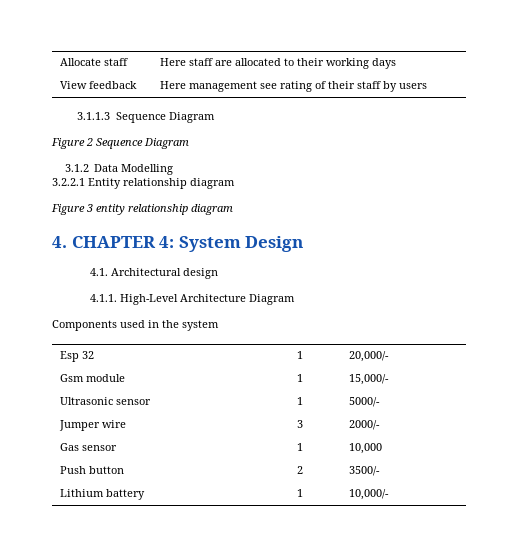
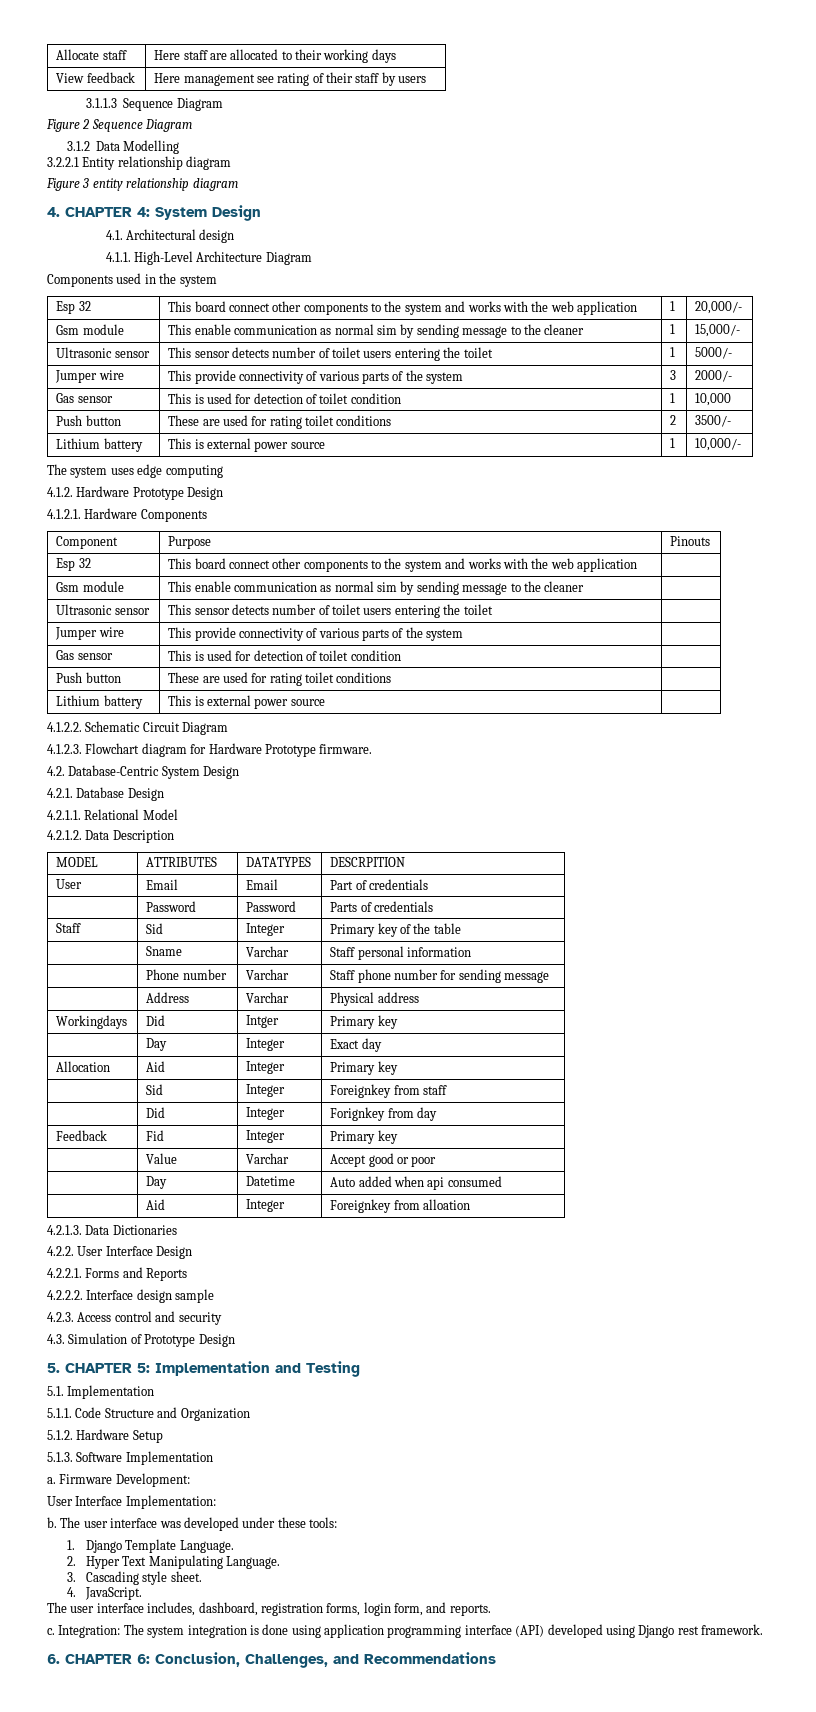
[297,351,304,359] [349,351,390,362] [60,374,126,382] [297,374,304,382] [349,374,390,385] [60,397,152,405] [297,397,304,405] [349,397,381,407] [59,420,127,431] [297,420,304,428] [349,420,381,430] [60,443,118,451] [297,443,304,451] [349,443,383,454] [60,466,125,474] [297,466,304,474] [349,466,381,476] [60,489,146,500] [297,489,304,497] [349,489,390,500] 1 | 20,000/- // Gsm module | 1 | 15,000/- // Ultrasonic sensor | 1 | 5000/- // Jumper wire | 3 | 2000/- // Gas sensor | 1 | 10,000 // Push button | 2 | 3500/- // Lithium battery | 1 | 10,000/- -> [168,301,638,315] [670,301,676,311] [695,301,743,314] [56,324,124,335] [168,324,585,338] [670,324,676,334] [695,324,741,337] [56,347,150,358] [168,347,493,361] [670,347,676,357] [695,347,733,359] [55,370,124,383] [168,370,464,384] [670,370,677,380] [695,370,733,382] [56,393,113,403] [168,393,401,404] [670,393,676,403] [695,393,732,406] [56,415,121,426] [168,415,392,429] [670,415,677,425] [695,415,732,427] [56,438,143,452] [168,438,325,452] [670,438,676,448] [695,438,742,451] [47,464,223,478] [47,486,224,500] [47,508,207,522] [56,536,119,549] [168,536,212,549] [670,536,711,546] [56,558,91,571] [168,558,638,572] [56,581,124,592] [168,581,585,595] [56,604,150,615] [168,604,493,618] [55,627,124,640] [168,627,464,641] [56,650,113,660] [168,650,401,661] [56,672,121,683] [168,672,392,686] [56,695,143,709] [168,695,325,709] [47,721,229,735] [47,743,373,757] [47,765,240,779] [47,787,164,801] [47,809,178,820] [47,830,174,843] [56,857,99,867] [146,857,218,867] [246,857,312,867] [330,857,406,867] [56,879,83,889] [146,879,179,890] [246,879,279,890] [330,879,428,890] [146,901,197,912] [246,901,297,912] [330,901,433,912] [56,923,82,933] [146,923,164,934] [246,923,286,936] [330,923,461,937] [146,946,183,956] [246,946,290,957] [330,946,471,960] [146,969,227,980] [246,969,290,980] [330,969,550,983] [146,992,190,1003] [246,992,290,1003] [330,992,419,1006] [56,1015,128,1029] [146,1015,166,1026] [246,1015,280,1028] [330,1015,398,1029] [146,1038,168,1051] [246,1038,286,1051] [330,1038,382,1052] [56,1061,111,1072] [146,1061,166,1072] [246,1061,286,1074] [330,1061,398,1075] [146,1084,164,1095] [246,1084,286,1097] [330,1084,447,1098] [146,1107,166,1118] [246,1107,286,1120] [330,1107,437,1121] [56,1130,108,1141] [146,1130,165,1141] [246,1130,286,1143] [330,1130,398,1144] [146,1153,178,1164] [246,1153,290,1164] [330,1153,437,1167] [146,1176,168,1189] [246,1176,296,1186] [330,1176,502,1190] [146,1199,166,1210] [246,1199,286,1212] [330,1199,470,1213] [47,1225,177,1235] [47,1246,193,1259] [47,1267,188,1281] [47,1289,215,1303] [47,1311,222,1325] [47,1333,235,1347] [47,1361,360,1377] [47,1385,155,1399] [47,1407,250,1421] [47,1429,163,1443] [47,1451,213,1465] [47,1473,190,1487] [47,1495,216,1509] [47,1517,337,1531] [66,1539,234,1553] [66,1555,281,1569] [66,1571,202,1585] [66,1587,143,1600] [47,1602,491,1616] [47,1624,763,1638] [47,1652,496,1668] This board connect other components to the system and works with the web application | 1 | 20,000/- // Gsm module | This enable communication as normal sim by sending message to the cleaner | 1 | 15,000/- // Ultrasonic sensor | This sensor detects number of toilet users entering the toilet | 1 | 5000/- // Jumper wire | This provide connectivity of various parts of the system | 3 | 2000/- // Gas sensor | This is used for detection of toilet condition | 1 | 10,000 // Push button | These are used for rating toilet conditions | 2 | 3500/- // Lithium battery | This is external power source | 1 | 10,000/- // The system uses edge computing // 4.1.2. Hardware Prototype Design // 4.1.2.1. Hardware Components // Component | Purpose | Pinouts // Esp 32 | This board connect other components to the system and works with the web application | // Gsm module | This enable communication as normal sim by sending message to the cleaner | // Ultrasonic sensor | This sensor detects number of toilet users entering the toilet | // Jumper wire | This provide connectivity of various parts of the system | // Gas sensor | This is used for detection of toilet condition | // Push button | These are used for rating toilet conditions | // Lithium battery | This is external power source | // 4.1.2.2. Schematic Circuit Diagram // 4.1.2.3. Flowchart diagram for Hardware Prototype firmware. // 4.2. Database-Centric System Design // 4.2.1. Database Design // 4.2.1.1. Relational Model // 4.2.1.2. Data Description // MODEL | ATTRIBUTES | DATATYPES | DESCRPITION // User | Email | Email | Part of credentials // | Password | Password | Parts of credentials // Staff | Sid | Integer | Primary key of the table // | Sname | Varchar | Staff personal information // | Phone number | Varchar | Staff phone number for sending message // | Address | Varchar | Physical address // Workingdays | Did | Intger | Primary key // | Day | Integer | Exact day // Allocation | Aid | Integer | Primary key // | Sid | Integer | Foreignkey from staff // | Did | Integer | Forignkey from day // Feedback | Fid | Integer | Primary key // | Value | Varchar | Accept good or poor // | Day | Datetime | Auto added when api consumed // | Aid | Integer | Foreignkey from alloation // 4.2.1.3. Data Dictionaries // 4.2.2. User Interface Design // 4.2.2.1. Forms and Reports // 4.2.2.2. Interface design sample // 4.2.3. Access control and security // 4.3. Simulation of Prototype Design // 5. CHAPTER 5: Implementation and Testing // 5.1. Implementation // 5.1.1. Code Structure and Organization // 5.1.2. Hardware Setup // 5.1.3. Software Implementation // a. Firmware Development: // User Interface Implementation: // b. The user interface was developed under these tools: // 1. Django Template Language. // 2. Hyper Text Manipulating Language. // 3. Cascading style sheet. // 4. JavaScript. // The user interface includes, dashboard, registration forms, login form, and reports. // c. Integration: The system integration is done using application programming interface (API) developed using Django rest framework. // 6. CHAPTER 6: Conclusion, Challenges, and Recommendations

